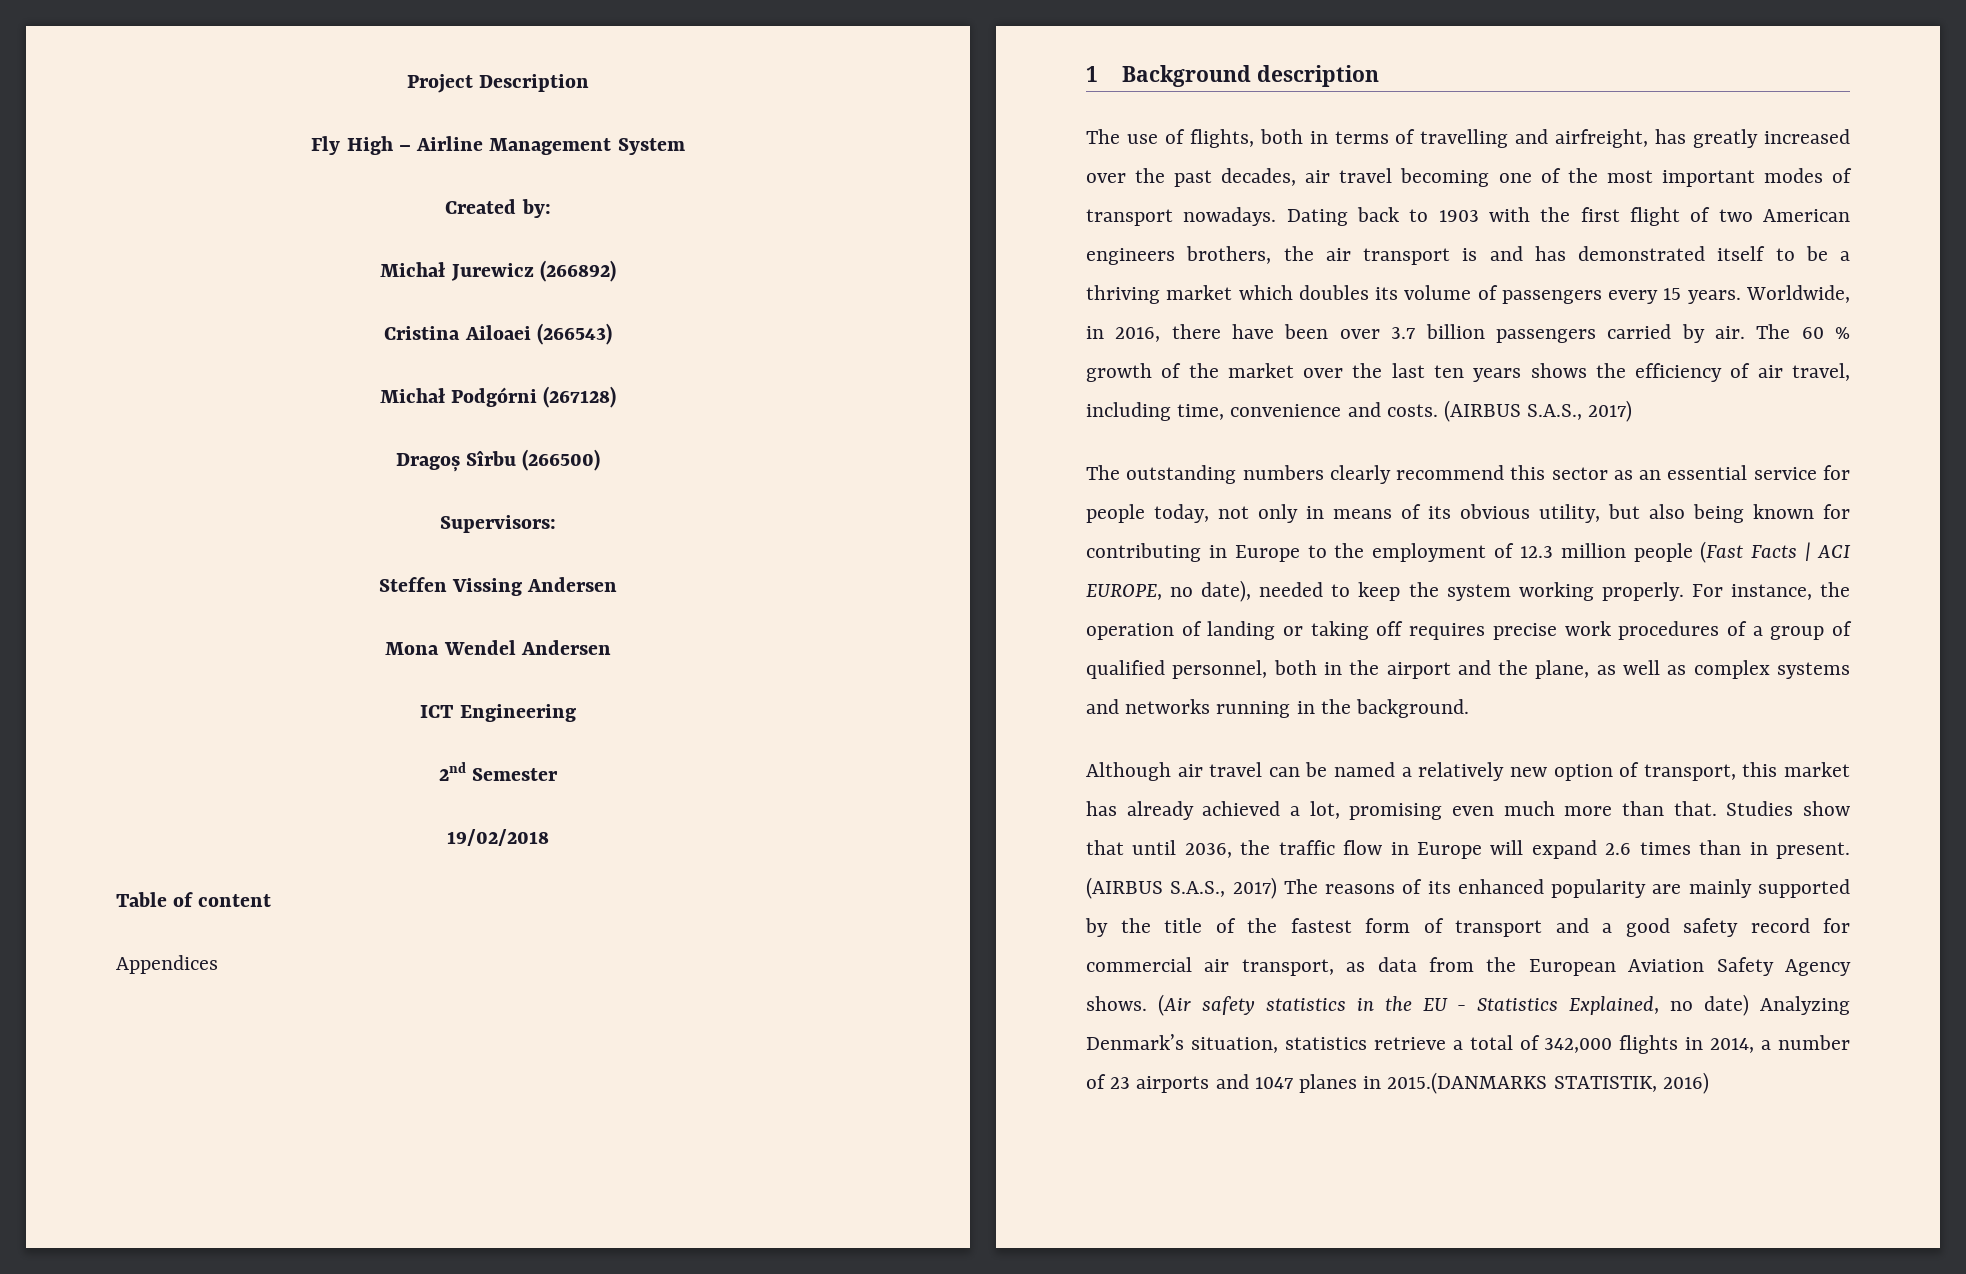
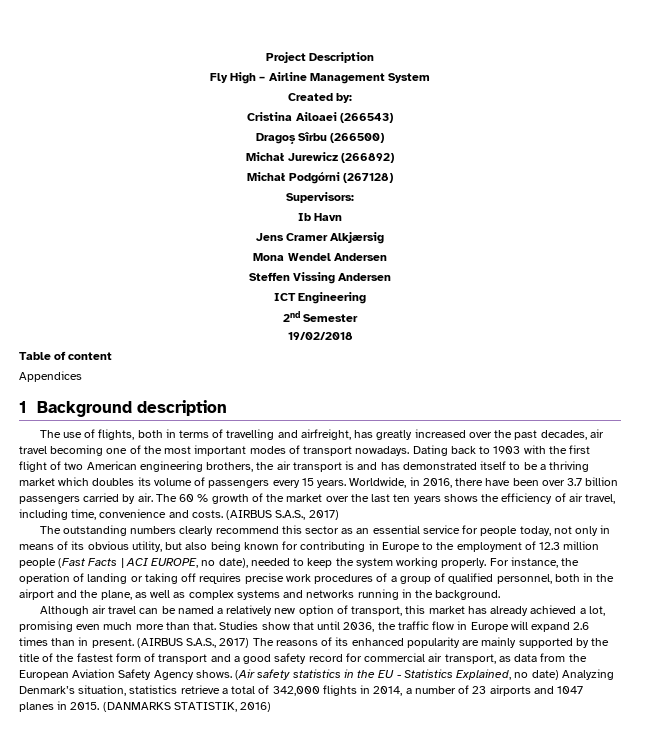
(551, 208) none -> [247,112,393,123] [255,132,385,144] // Cristina Ailoaei (266543) // Dragoș Sîrbu (266500)
[384,323,612,345] // Cristina Ailoaei (266543) -> (394, 158) none
[395,449,601,472] [440,515,556,533] Dragoș Sîrbu (266500) // Supervisors: -> [286,192,354,203] [297,213,343,221] [255,232,385,244] [253,253,387,261] Supervisors: // Ib Havn // Jens Cramer Alkjærsig // Mona Wendel Andersen
[385,640,611,655] // Mona Wendel Andersen -> (392, 277) none
[1086,248,1175,265] engineers -> [139,461,203,472] engineering
[1387,1072,1548,1094] 2015.(DANMARKS -> [70,702,171,712] 2015. (DANMARKS

